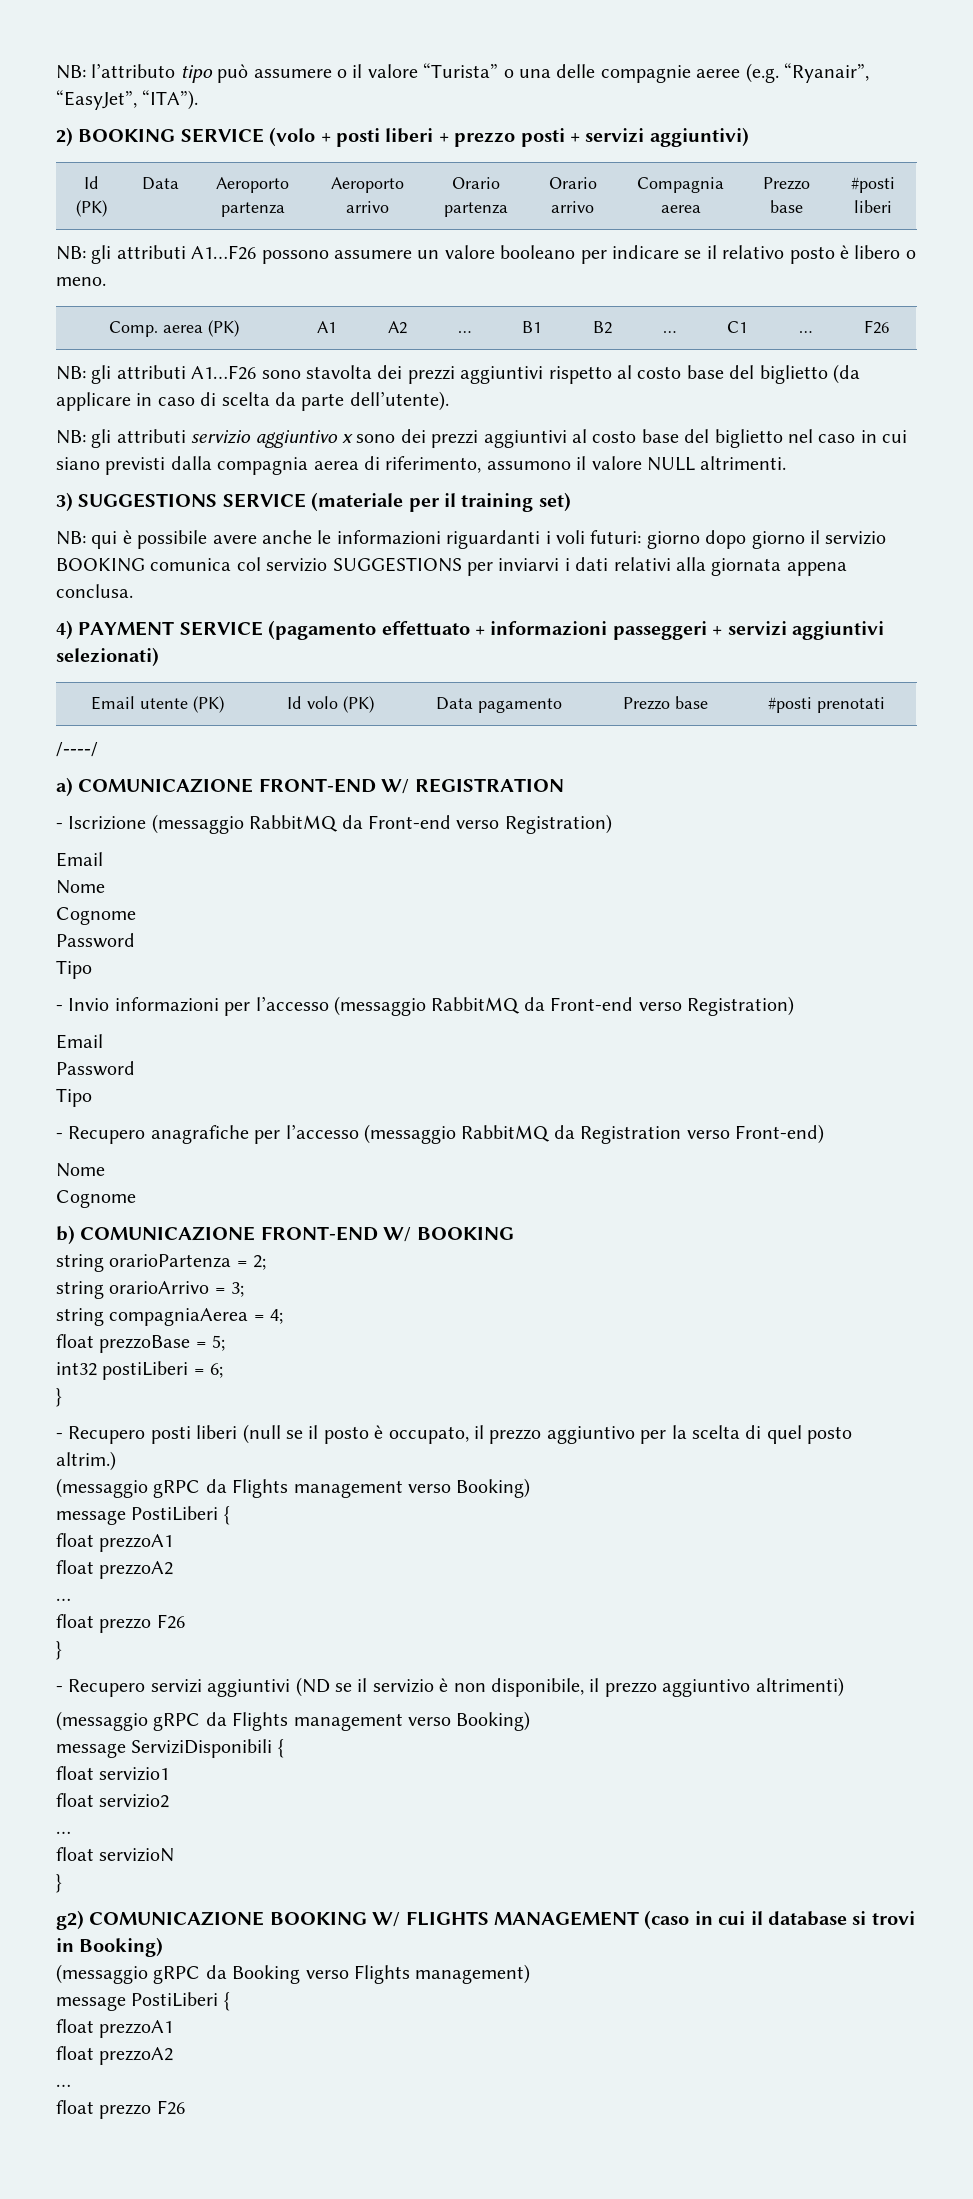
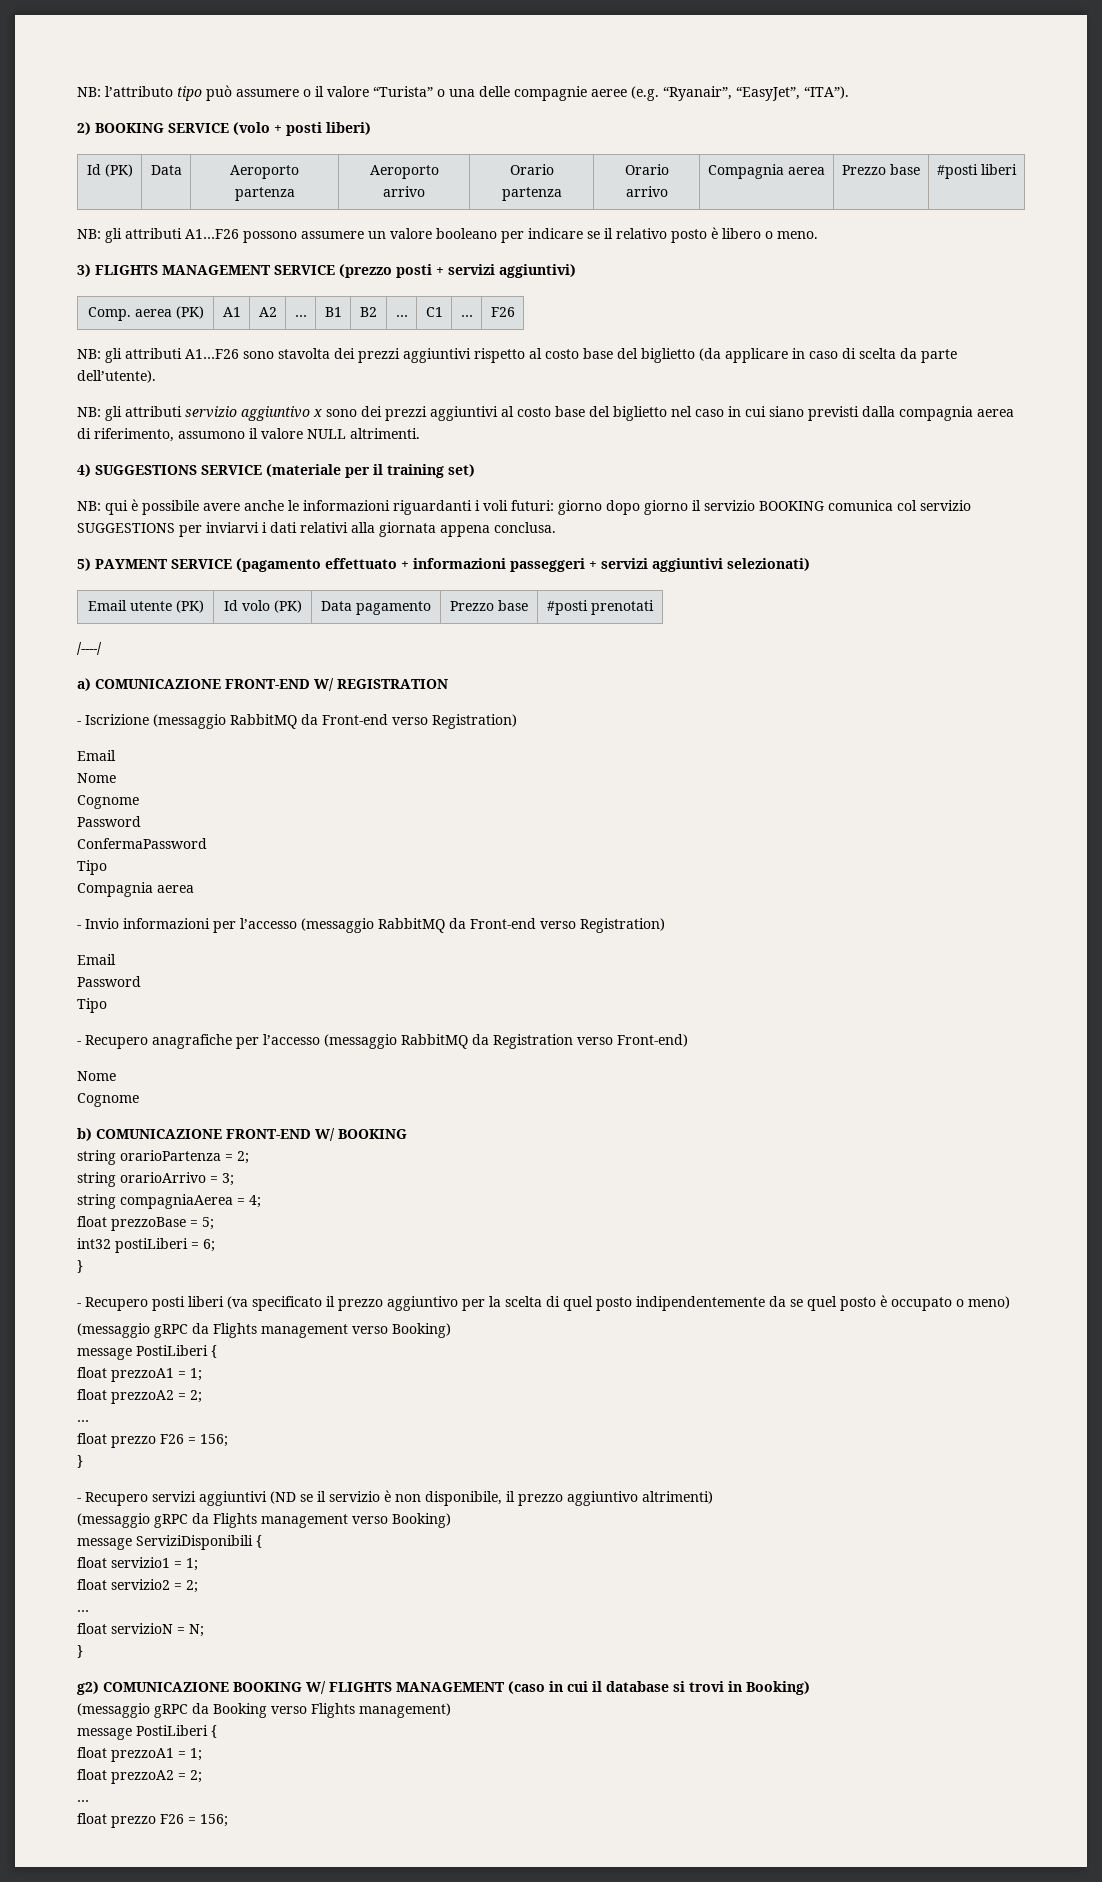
[385,127,749,147] liberi + prezzo posti + servizi aggiuntivi) -> [326,122,371,135] liberi)
(106, 281) none -> [77,264,576,278] // 3) FLIGHTS MANAGEMENT SERVICE (prezzo posti + servizi aggiuntivi)
[56,492,73,512] 3) -> [77,464,91,477] 4)
[56,620,73,640] 4) -> [77,558,91,571] 5)
[56,960,92,979] // Tipo -> [77,838,207,849] [77,860,107,875] [77,882,194,897] // ConfermaPassword // Tipo // Compagnia aerea
[242,1424,469,1444] (null se il posto è occupato, -> [227,1296,322,1311] (va specificato
[56,1451,116,1471] altrim.) -> [636,1295,1010,1311] indipendentemente da se quel posto è occupato o meno)
[56,1560,174,1579] [56,1598,71,1601] [56,1614,185,1633] // float prezzoA2 // … // float prezzo F26 -> [178,1368,202,1381] [77,1389,202,1404] [77,1420,89,1422] [77,1433,228,1448] = 1; // float prezzoA2 = 2; // … // float prezzo F26 = 156;
(170, 1774) none -> [174,1558,198,1571] = 1;
(170, 1801) none -> [174,1580,198,1593] = 2;
(175, 1855) none -> [177,1624,204,1637] = N;
[56,2046,174,2065] [56,2084,71,2087] [56,2100,185,2119] // float prezzoA2 // … // float prezzo F26 -> [178,1748,202,1761] [77,1769,202,1784] [77,1800,89,1802] [77,1813,228,1828] = 1; // float prezzoA2 = 2; // … // float prezzo F26 = 156;

